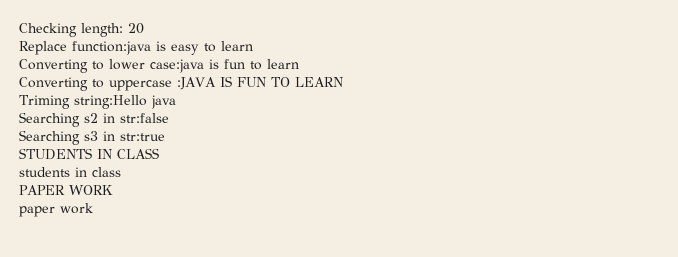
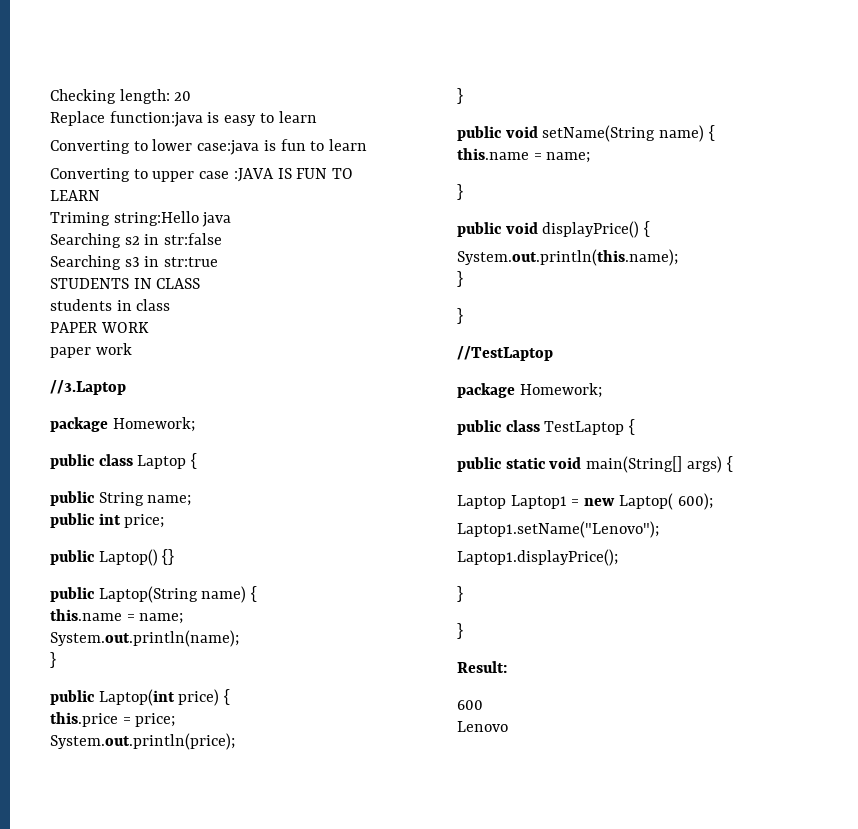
[109,80,172,91] uppercase -> [152,171,230,182] upper case
(93, 208) none -> [50,380,126,395] [50,417,195,432] [50,453,198,469] [50,491,192,506] [50,513,165,528] [50,549,175,566] [50,586,258,603] [50,609,184,624] [50,630,239,647] [50,652,56,668] [50,689,231,706] [50,712,176,727] [50,733,235,750] [457,88,463,104] [457,125,715,142] [457,148,591,163] [457,184,463,200] [457,221,651,238] [457,249,678,266] [457,271,463,287] [457,308,463,324] [457,346,553,361] [457,383,602,398] [457,419,636,435] [457,456,733,473] [457,493,713,510] [457,521,659,538] [457,549,618,566] [457,586,463,602] [457,623,463,639] [457,661,507,673] [457,700,483,710] [457,721,508,732] // //3.Laptop // package Homework; // public class Laptop { // public String name; // public int price; // public Laptop() {} // public Laptop(String name) { // this.name = name; // System.out.println(name); // } // public Laptop(int price) { // this.price = price; // System.out.println(price); // } // public void setName(String name) { // this.name = name; // } // public void displayPrice() { // System.out.println(this.name); // } // } // //TestLaptop // package Homework; // public class TestLaptop { // public static void main(String[] args) { // Laptop Laptop1 = new Laptop( 600); // Laptop1.setName("Lenovo"); // Laptop1.displayPrice(); // } // } // Result: // 600 // Lenovo

